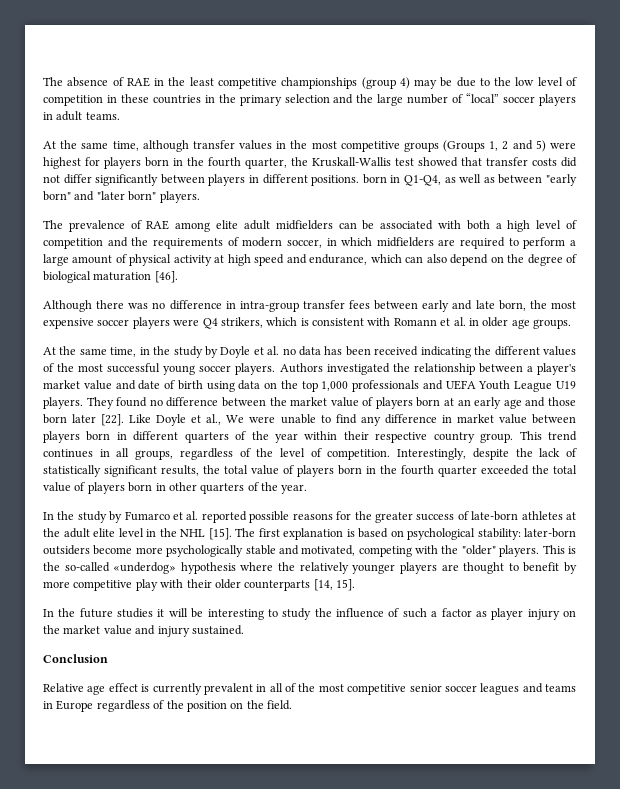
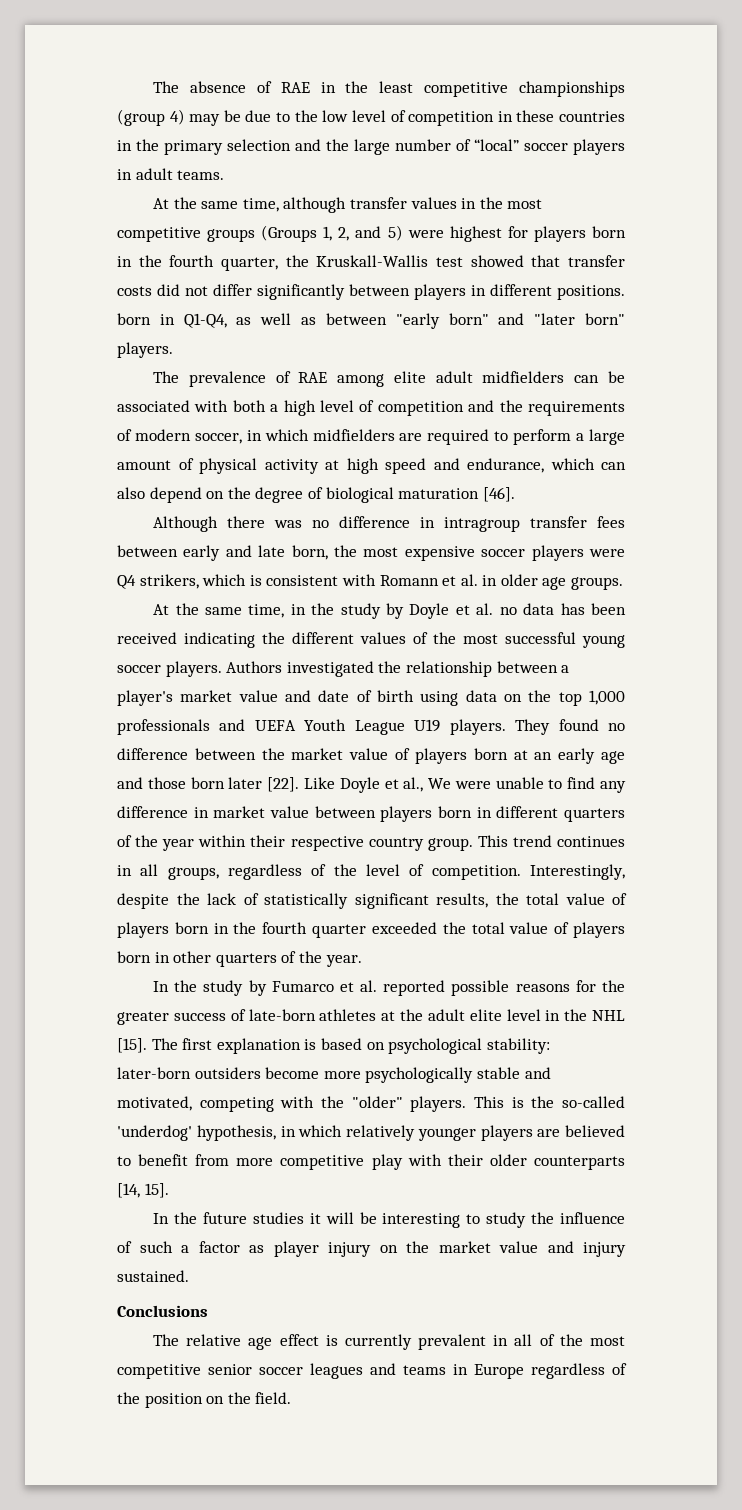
[502,141,509,150] 2 -> [338,227,350,241] 2,
[239,301,299,312] intra-group -> [444,517,521,532] intragroup
[113,562,296,574] «underdog» hypothesis where the -> [117,1125,343,1141] 'underdog' hypothesis, in which
[463,562,505,574] thought -> [565,1125,625,1137] believed
[564,562,578,574] by -> [195,1154,230,1166] from
[43,654,108,663] [43,683,84,692] Conclusion // Relative -> [117,1305,208,1317] [153,1334,242,1346] Conclusions // The relative

